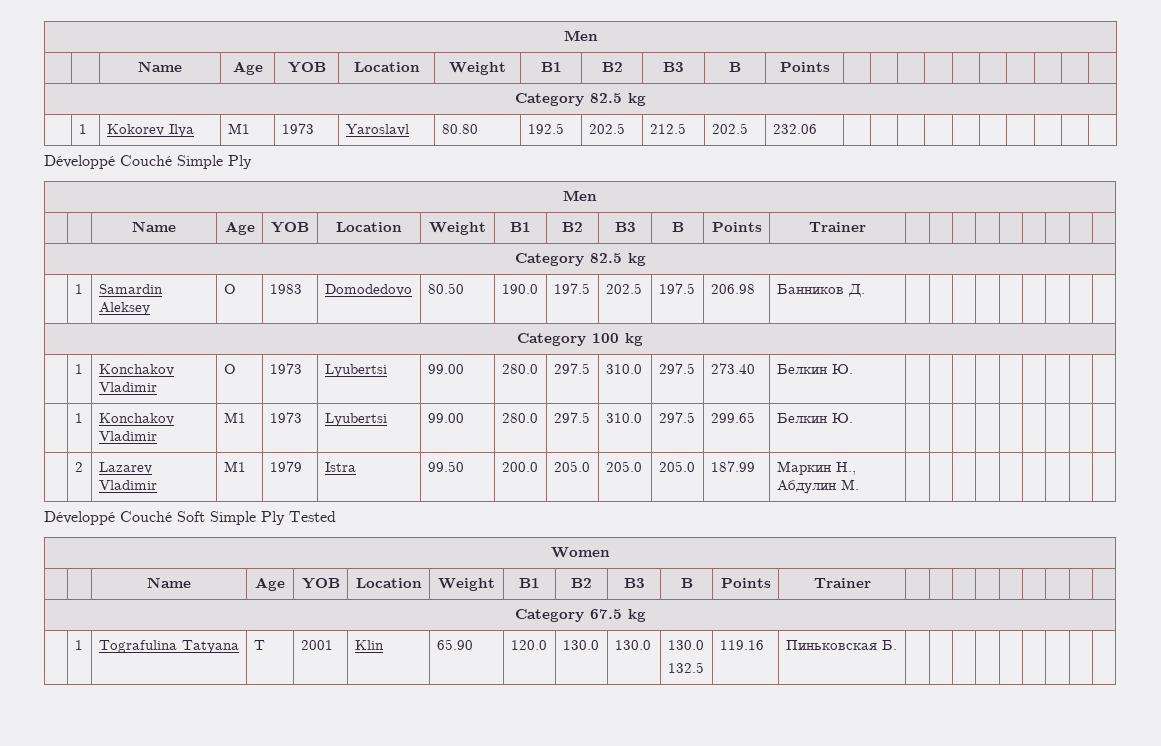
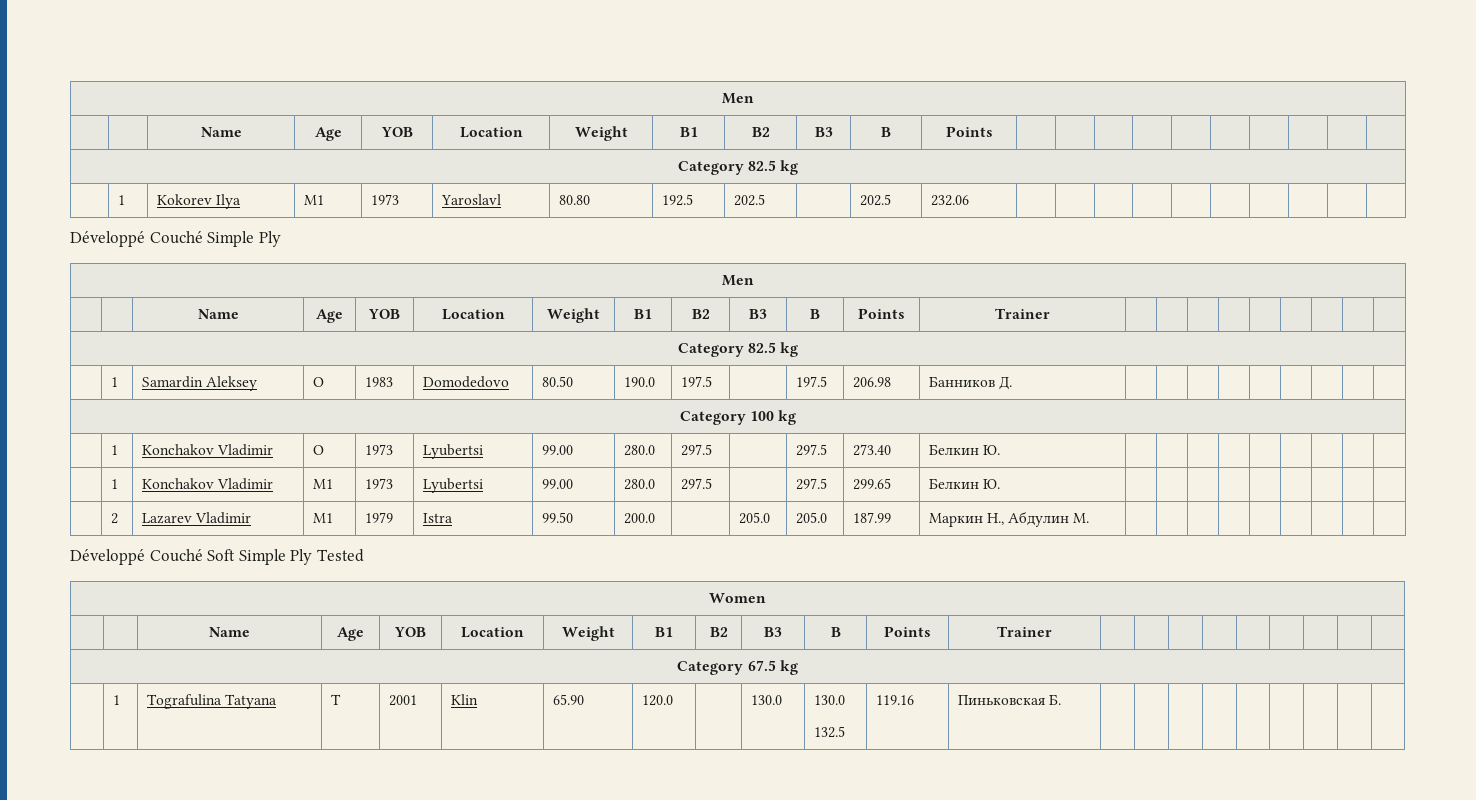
[649,123,686,134] 212.5 -> (765, 200) none
[605,283,642,294] 202.5 -> (712, 381) none
[605,364,642,374] 310.0 -> (712, 450) none
[605,413,642,423] 310.0 -> (712, 484) none
[553,461,590,472] 205.0 -> (655, 518) none
[562,640,599,650] 130.0 -> (673, 700) none

